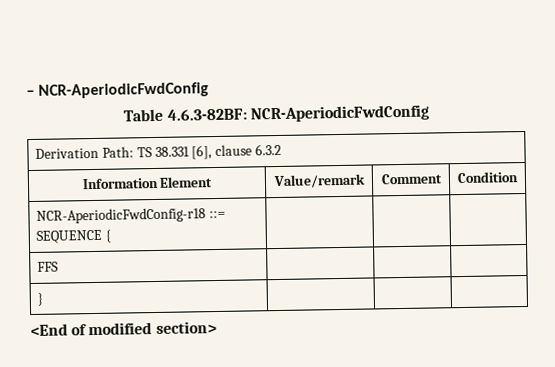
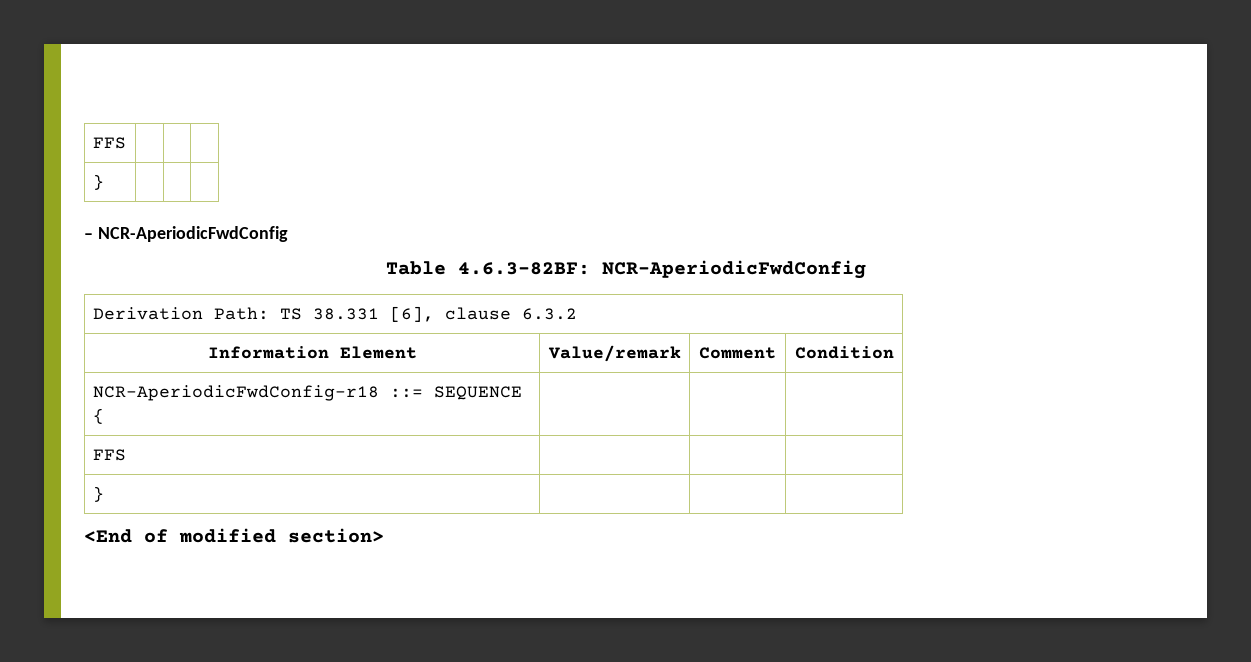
(26, 93) none -> [92,137,126,149] [92,174,104,190] FFS | | | // } | | | //

